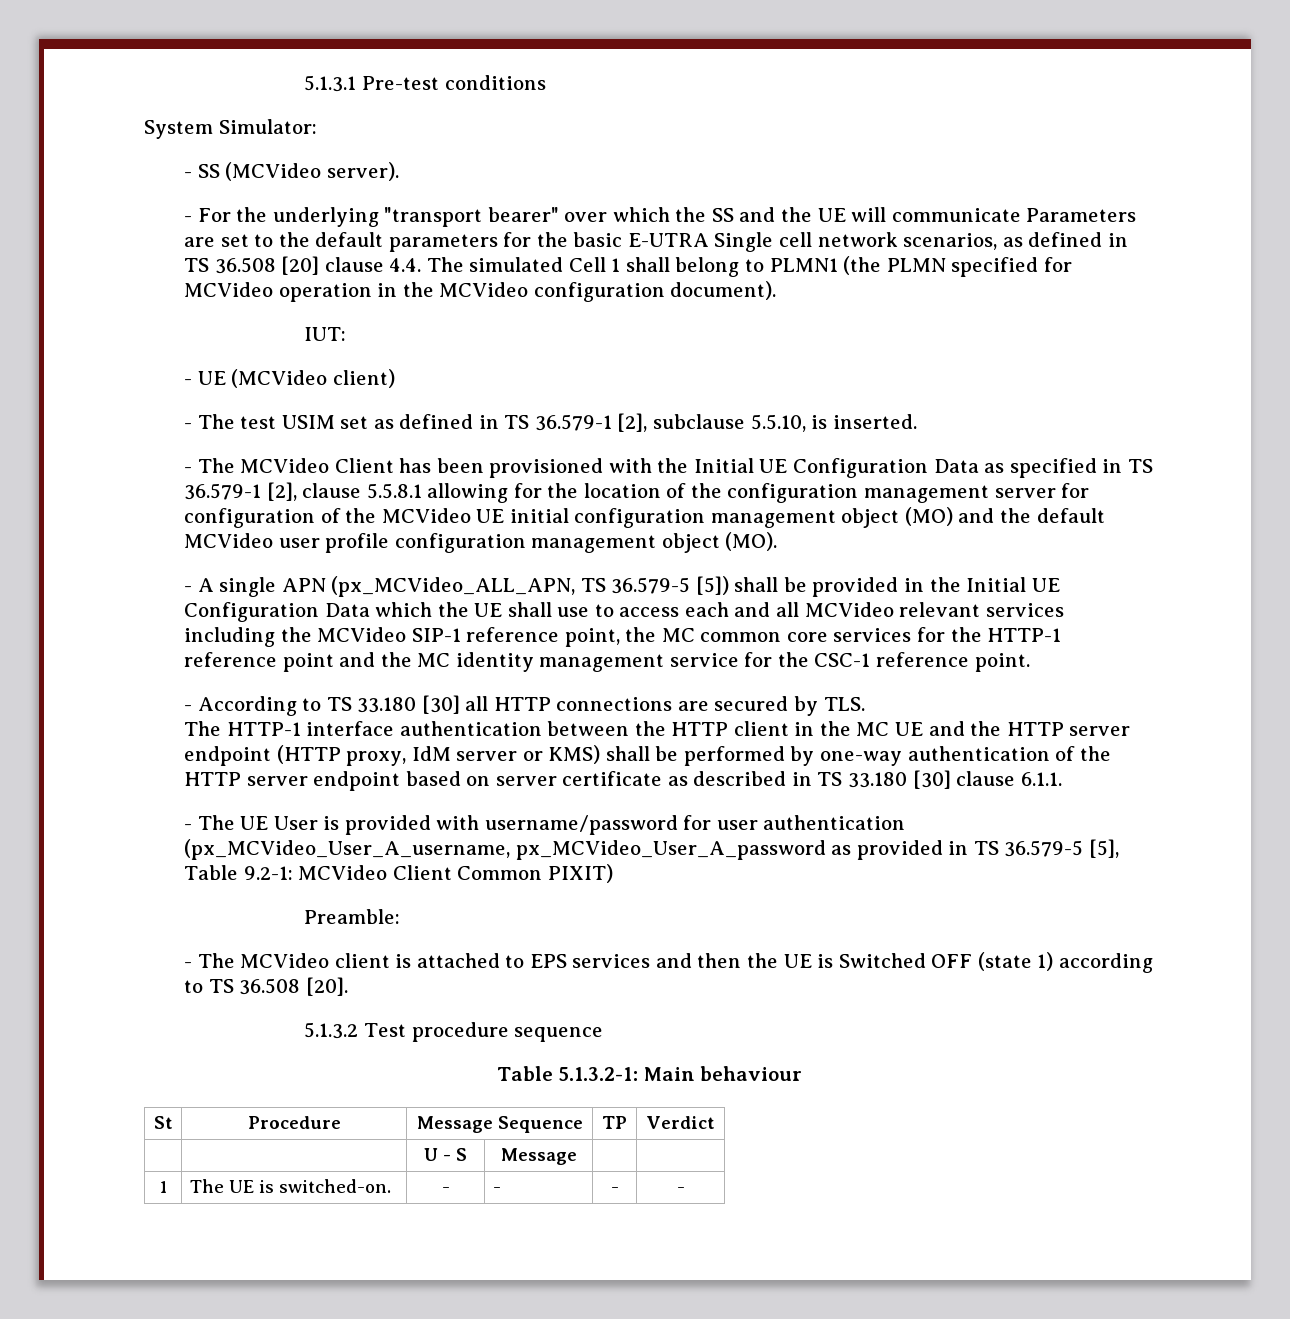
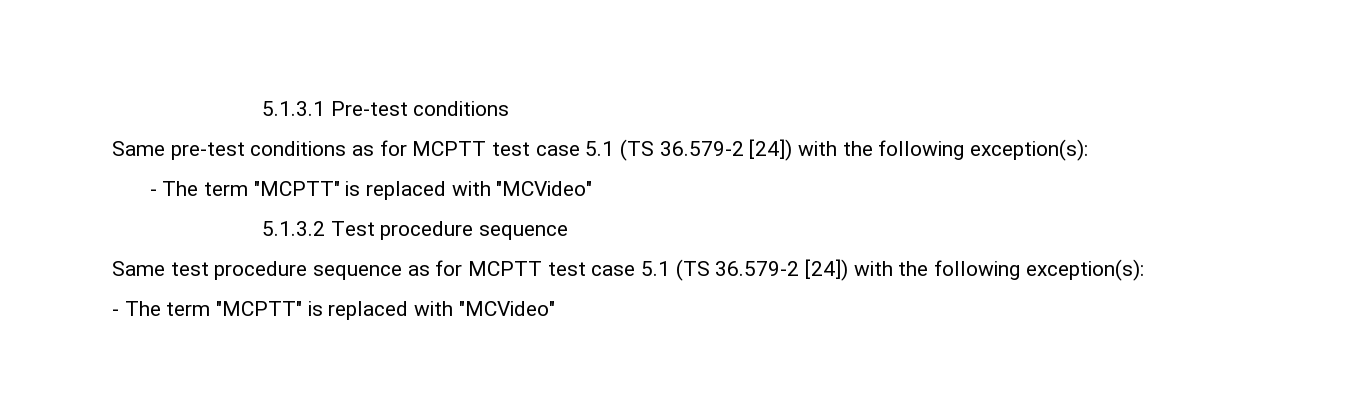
[144,119,317,139] [184,162,399,181] [184,207,1137,227] [184,232,1128,252] [184,256,1072,277] [184,281,777,302] [304,327,347,341] [184,369,395,388] [184,413,917,432] [184,458,1153,478] [184,482,1090,503] [184,507,1105,528] [184,532,778,553] [184,576,1060,597] [184,602,1064,622] [184,627,1062,647] [184,652,1030,672] [184,695,865,716] [184,721,1131,736] [184,745,1111,766] [184,770,1062,791] [184,815,906,835] [184,839,1119,860] [184,864,613,883] [304,909,401,924] [184,952,1153,973] [184,977,348,996] [304,1022,604,1042] [496,1066,803,1081] [153,1116,173,1129] [247,1116,341,1129] [416,1116,583,1133] [602,1116,627,1129] [646,1116,716,1129] [424,1148,467,1161] [500,1148,577,1165] [159,1181,167,1193] [189,1179,391,1193] [441,1187,450,1193] [492,1187,501,1193] [610,1187,619,1193] [676,1187,685,1193] System Simulator: // - SS (MCVideo server). // - For the underlying "transport bearer" over which the SS and the UE will communicate Parameters are set to the default parameters for the basic E-UTRA Single cell network scenarios, as defined in TS 36.508 [20] clause 4.4. The simulated Cell 1 shall belong to PLMN1 (the PLMN specified for MCVideo operation in the MCVideo configuration document). // IUT: // - UE (MCVideo client) // - The test USIM set as defined in TS 36.579-1 [2], subclause 5.5.10, is inserted. // - The MCVideo Client has been provisioned with the Initial UE Configuration Data as specified in TS 36.579-1 [2], clause 5.5.8.1 allowing for the location of the configuration management server for configuration of the MCVideo UE initial configuration management object (MO) and the default MCVideo user profile configuration management object (MO). // - A single APN (px_MCVideo_ALL_APN, TS 36.579-5 [5]) shall be provided in the Initial UE Configuration Data which the UE shall use to access each and all MCVideo relevant services including the MCVideo SIP-1 reference point, the MC common core services for the HTTP-1 reference point and the MC identity management service for the CSC-1 reference point. // - According to TS 33.180 [30] all HTTP connections are secured by TLS. // The HTTP-1 interface authentication between the HTTP client in the MC UE and the HTTP server endpoint (HTTP proxy, IdM server or KMS) shall be performed by one-way authentication of the HTTP server endpoint based on server certificate as described in TS 33.180 [30] clause 6.1.1. // - The UE User is provided with username/password for user authentication (px_MCVideo_User_A_username, px_MCVideo_User_A_password as provided in TS 36.579-5 [5], Table 9.2-1: MCVideo Client Common PIXIT) // Preamble: // - The MCVideo client is attached to EPS services and then the UE is Switched OFF (state 1) according to TS 36.508 [20]. // 5.1.3.2 Test procedure sequence // Table 5.1.3.2-1: Main behaviour // St | Procedure | Message Sequence | TP | Verdict // | | U - S | Message | | // 1 | The UE is switched-on. | - | - | - | - -> [112,139,1089,161] [149,181,593,200] [262,221,569,240] [112,259,1144,281] [112,301,555,320] Same pre-test conditions as for MCPTT test case 5.1 (TS 36.579-2 [24]) with the following exception(s): // - The term "MCPTT" is replaced with "MCVideo" // 5.1.3.2 Test procedure sequence // Same test procedure sequence as for MCPTT test case 5.1 (TS 36.579-2 [24]) with the following exception(s): // - The term "MCPTT" is replaced with "MCVideo"

